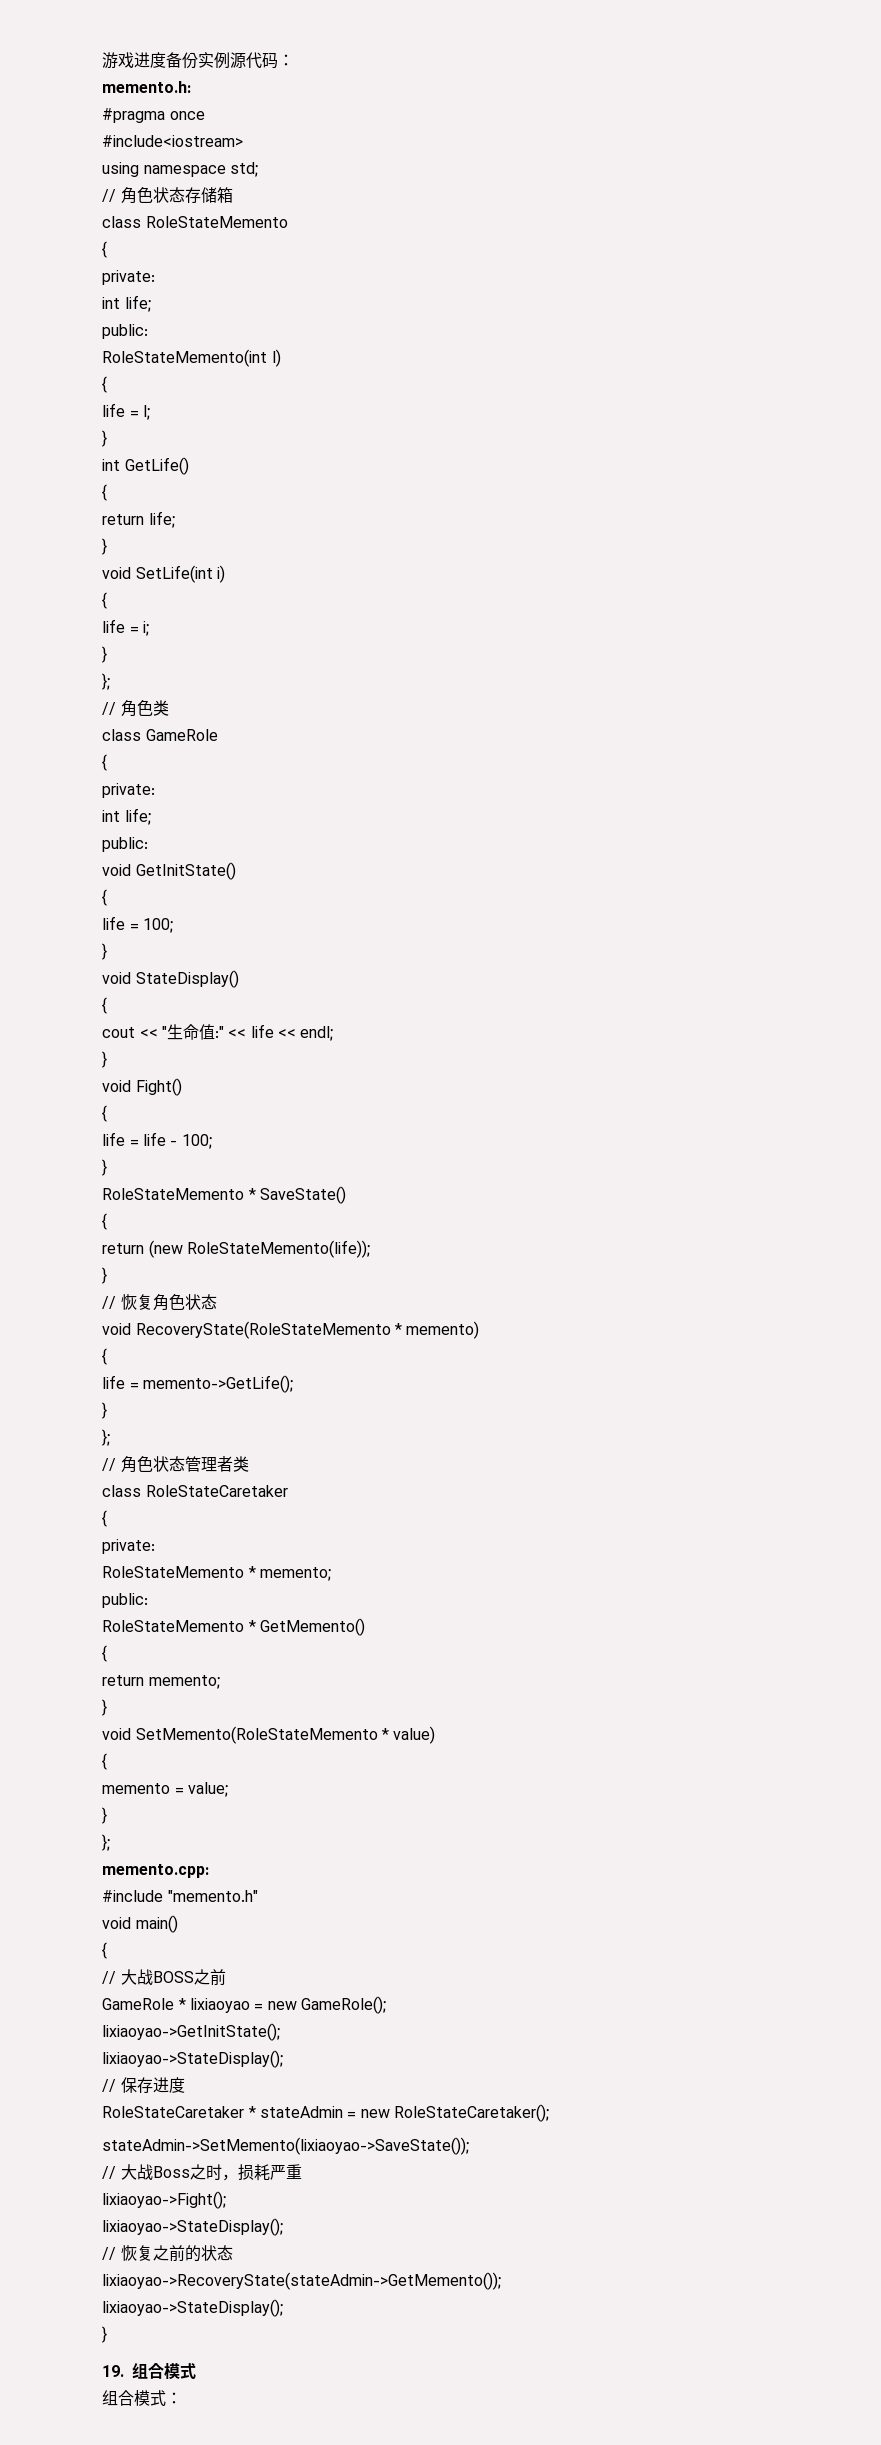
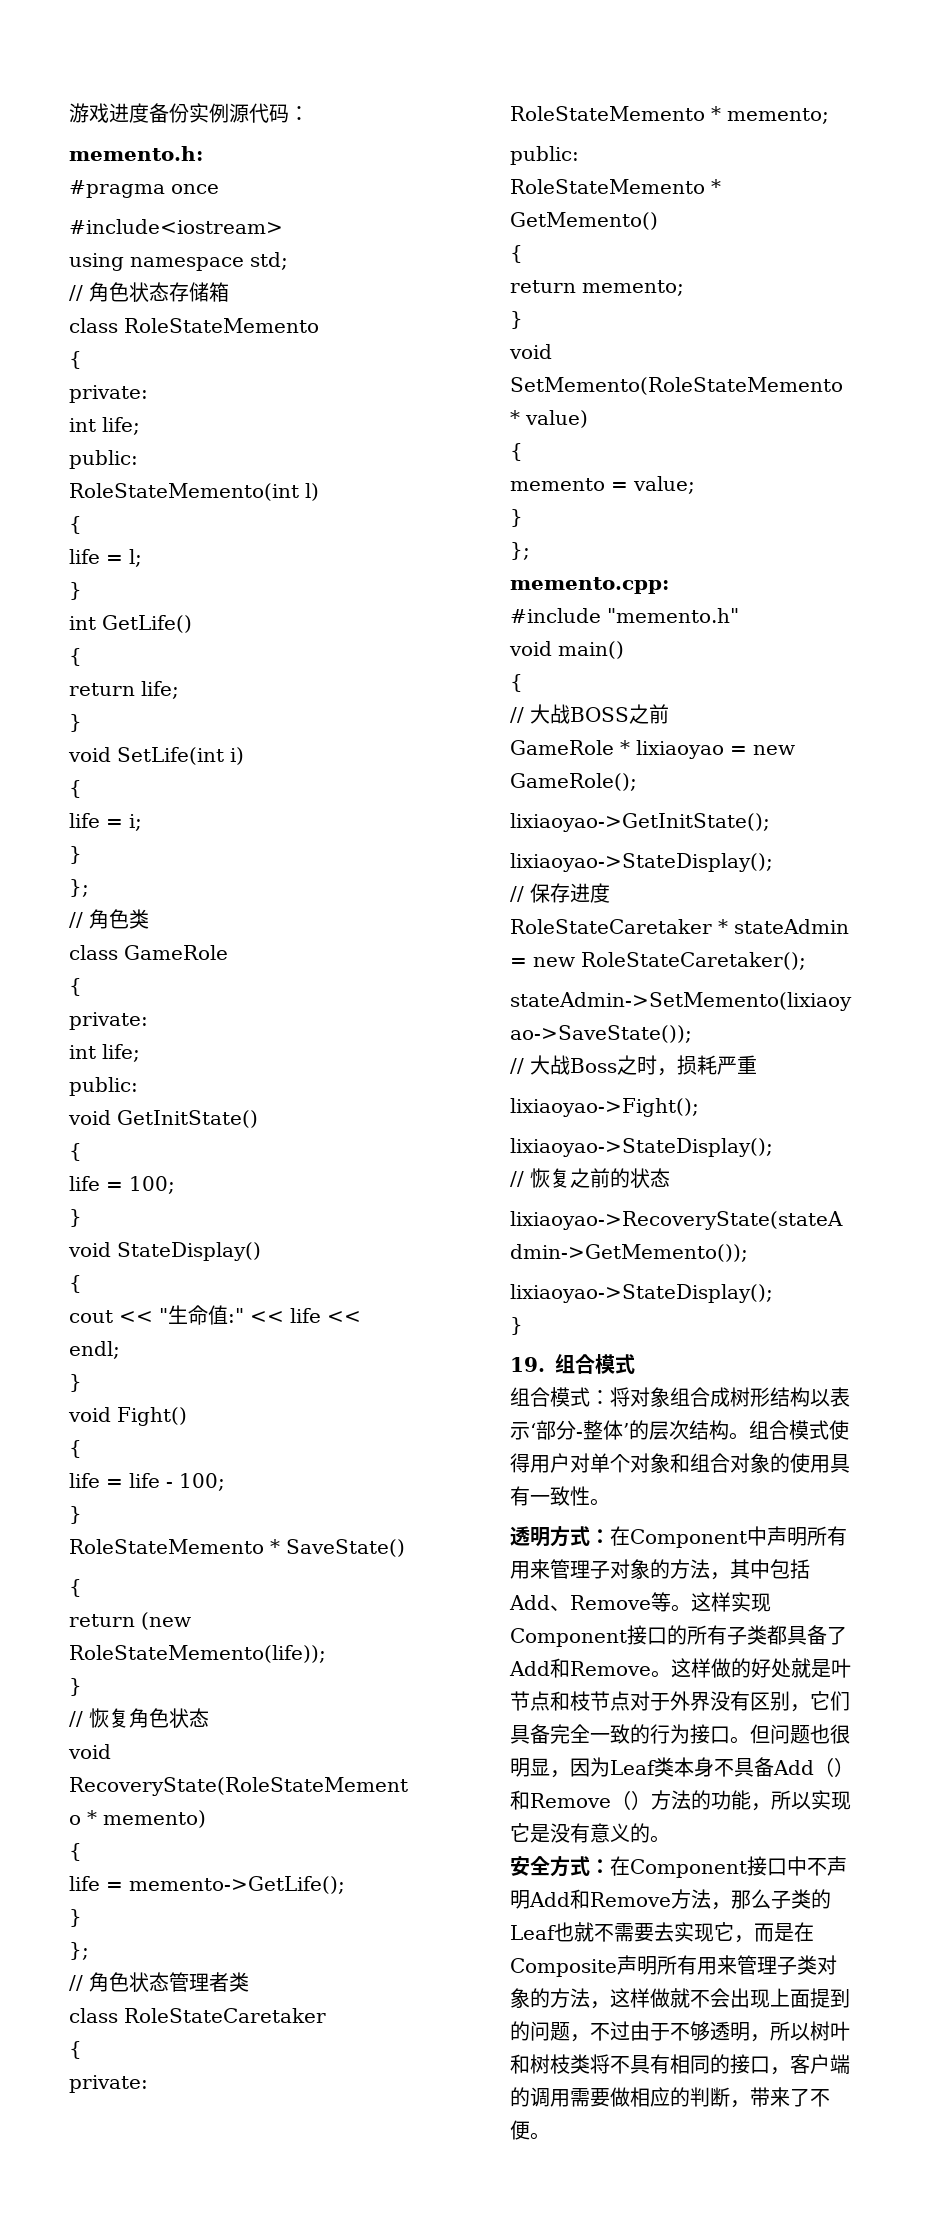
(183, 2398) none -> [610,1387,851,1407] [510,1420,850,1440] [510,1453,851,1473] [510,1486,611,1506] [510,1526,848,1548] [510,1559,811,1580] [509,1592,772,1612] [510,1625,848,1647] [509,1658,852,1678] [510,1691,851,1712] [510,1724,851,1744] [510,1757,855,1778] [510,1790,852,1811] [510,1823,671,1843] [510,1856,848,1878] [510,1889,832,1910] [510,1922,815,1943] [510,1955,838,1977] [510,1988,851,2009] [510,2021,851,2042] [510,2054,851,2075] [510,2087,831,2108] [510,2120,551,2140] 将对象组合成树形结构以表示‘部分-整体’的层次结构。组合模式使得用户对单个对象和组合对象的使用具有一致性。 // 透明方式：在Component中声明所有用来管理子对象的方法，其中包括Add、Remove等。这样实现Component接口的所有子类都具备了Add和Remove。这样做的好处就是叶节点和枝节点对于外界没有区别，它们具备完全一致的行为接口。但问题也很明显，因为Leaf类本身不具备Add（）和Remove（）方法的功能，所以实现它是没有意义的。 // 安全方式：在Component接口中不声明Add和Remove方法，那么子类的Leaf也就不需要去实现它，而是在Composite声明所有用来管理子类对象的方法，这样做就不会出现上面提到的问题，不过由于不够透明，所以树叶和树枝类将不具有相同的接口，客户端的调用需要做相应的判断，带来了不便。

